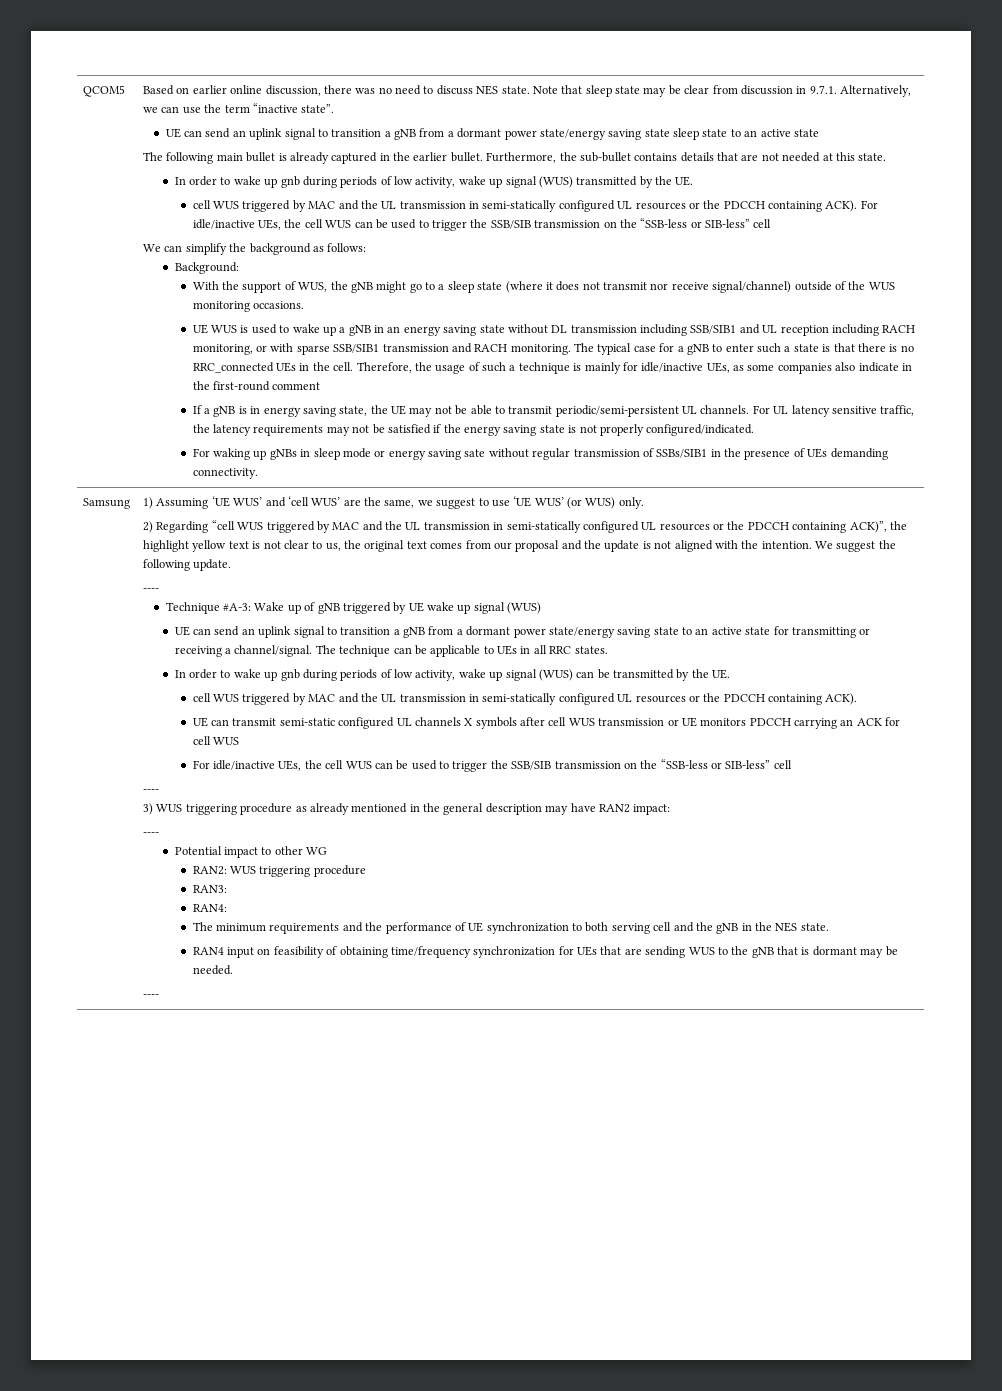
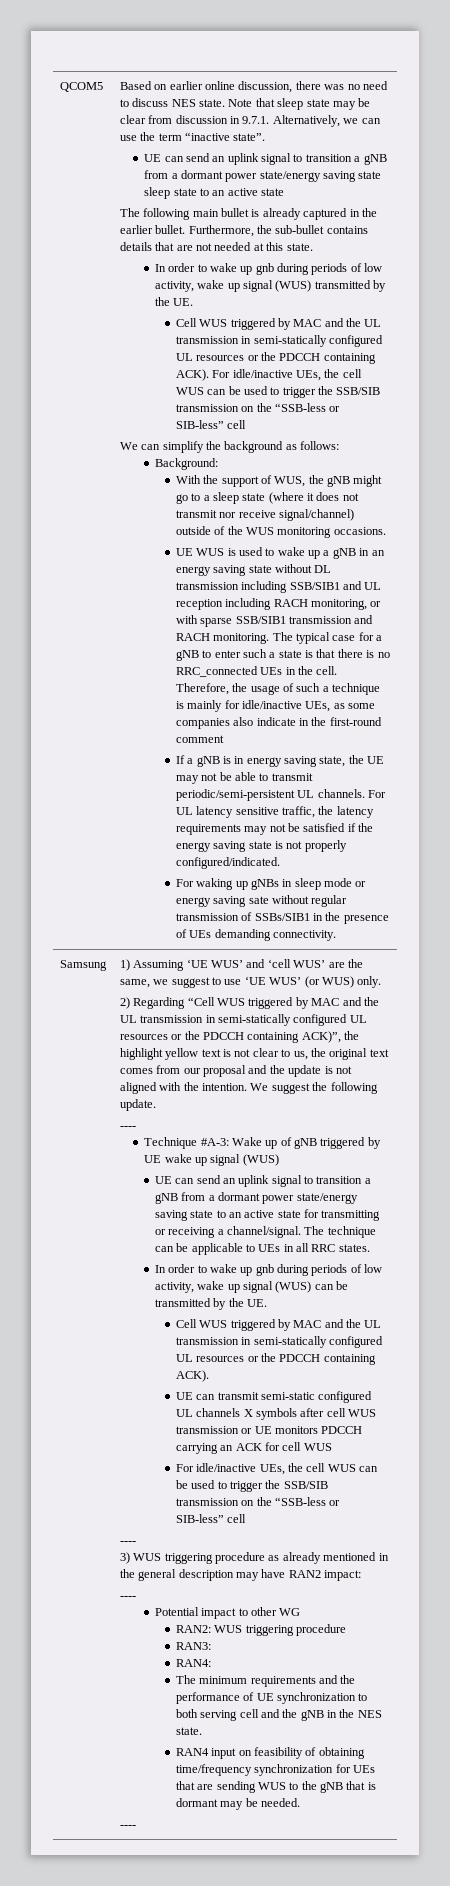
[192,200,211,209] cell -> [175,318,197,327] Cell
[211,520,235,530] “cell -> [187,997,215,1006] “Cell
[192,693,211,702] cell -> [175,1319,197,1328] Cell

